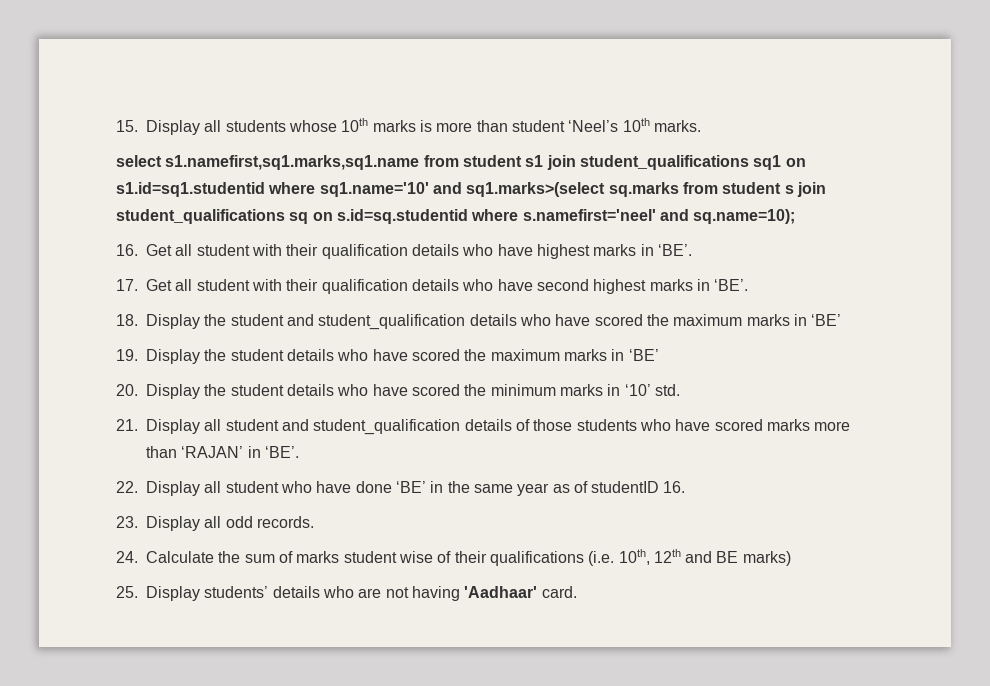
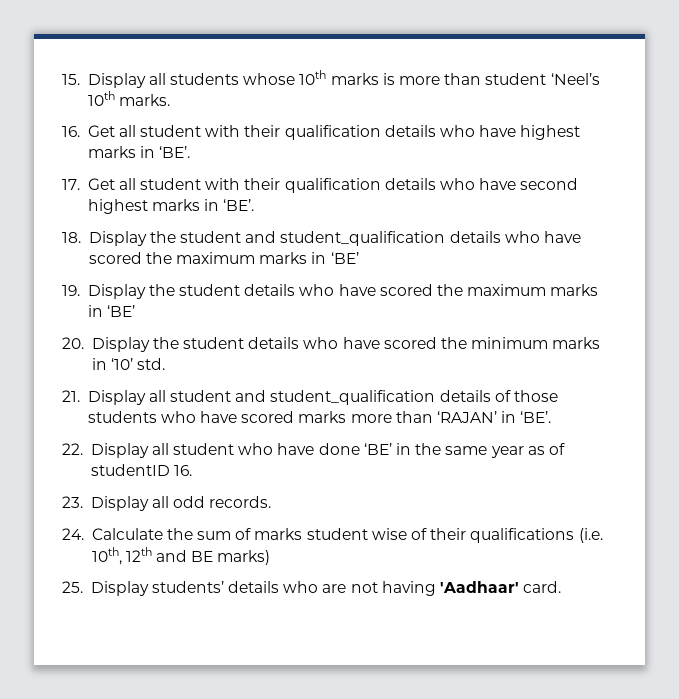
[116,155,806,170] [116,182,826,197] [116,209,796,224] // select s1.namefirst,sq1.marks,sq1.name from student s1 join student_qualifications sq1 on s1.id=sq1.studentid where sq1.name='10' and sq1.marks>(select sq.marks from student s join student_qualifications sq on s.id=sq.studentid where s.namefirst='neel' and sq.name=10); -> (170, 100) none

